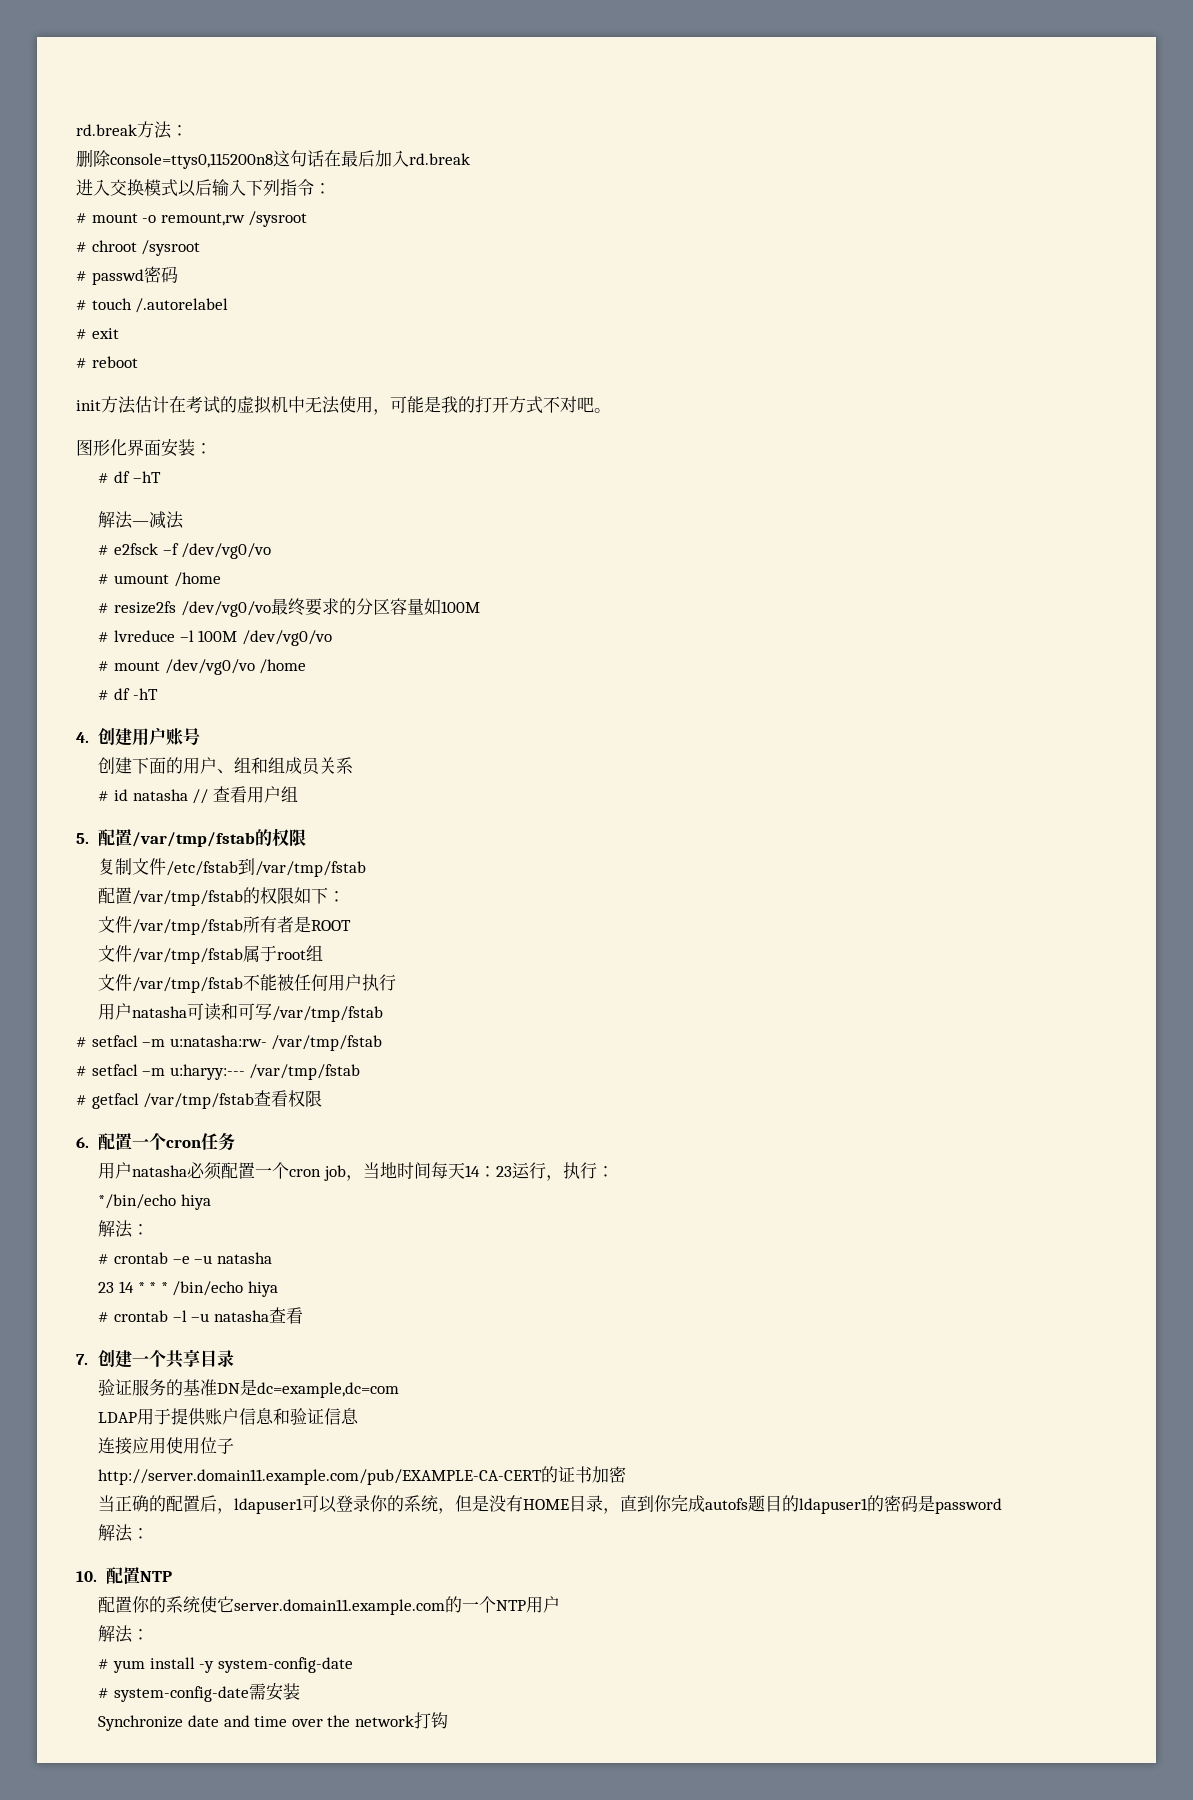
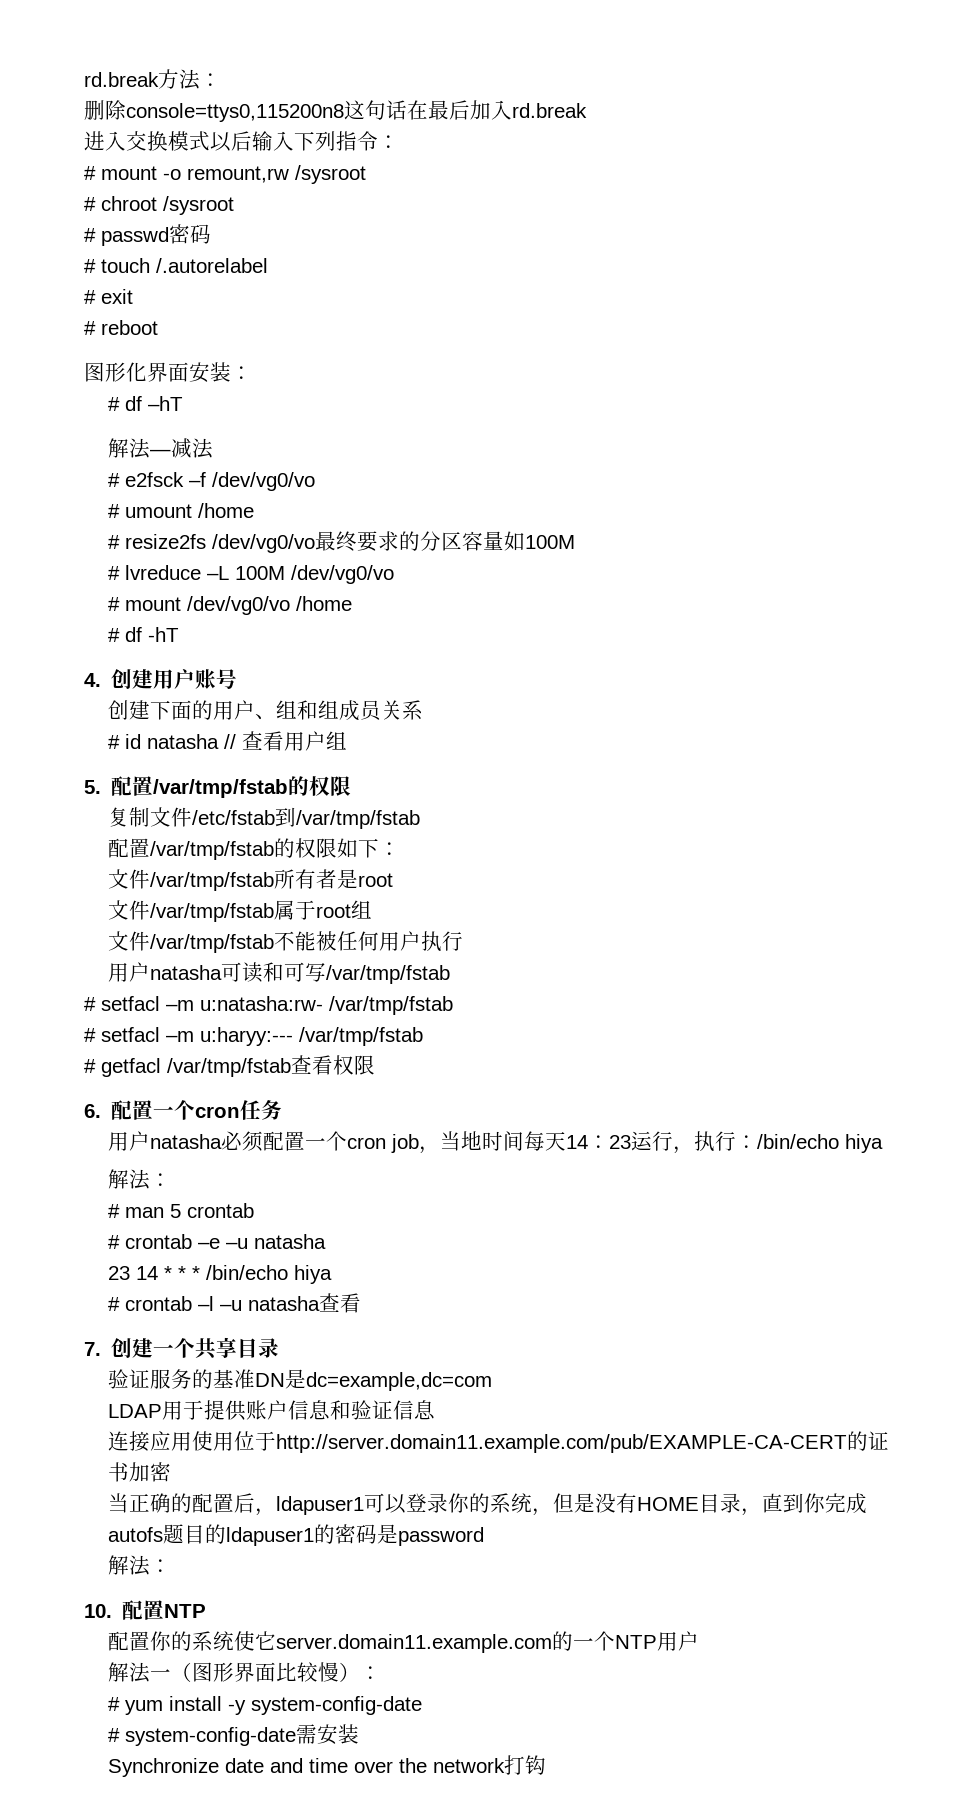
[76,395,611,415] // init方法估计在考试的虚拟机中无法使用，可能是我的打开方式不对吧。 -> (158, 327) none
[179,630,194,642] –l -> [207,566,230,580] –L
[311,920,352,931] ROOT -> [358,873,394,887] root
[98,1194,177,1209] // */bin/echo -> [757,1134,840,1149] /bin/echo
(150, 1229) none -> [108,1203,255,1218] // # man 5 crontab
[217,1438,235,1454] 子 // -> [255,1431,277,1451] 于
(134, 1634) none -> [150,1662,361,1682] 一（图形界面比较慢）

